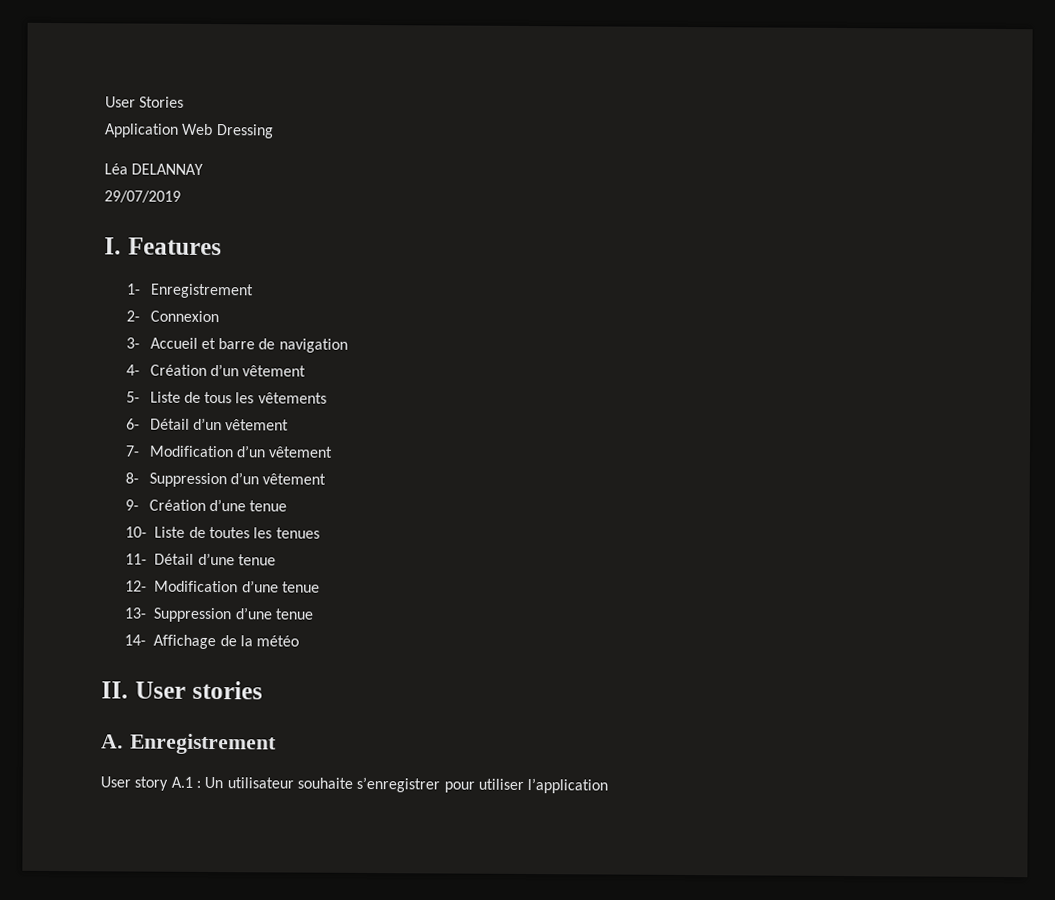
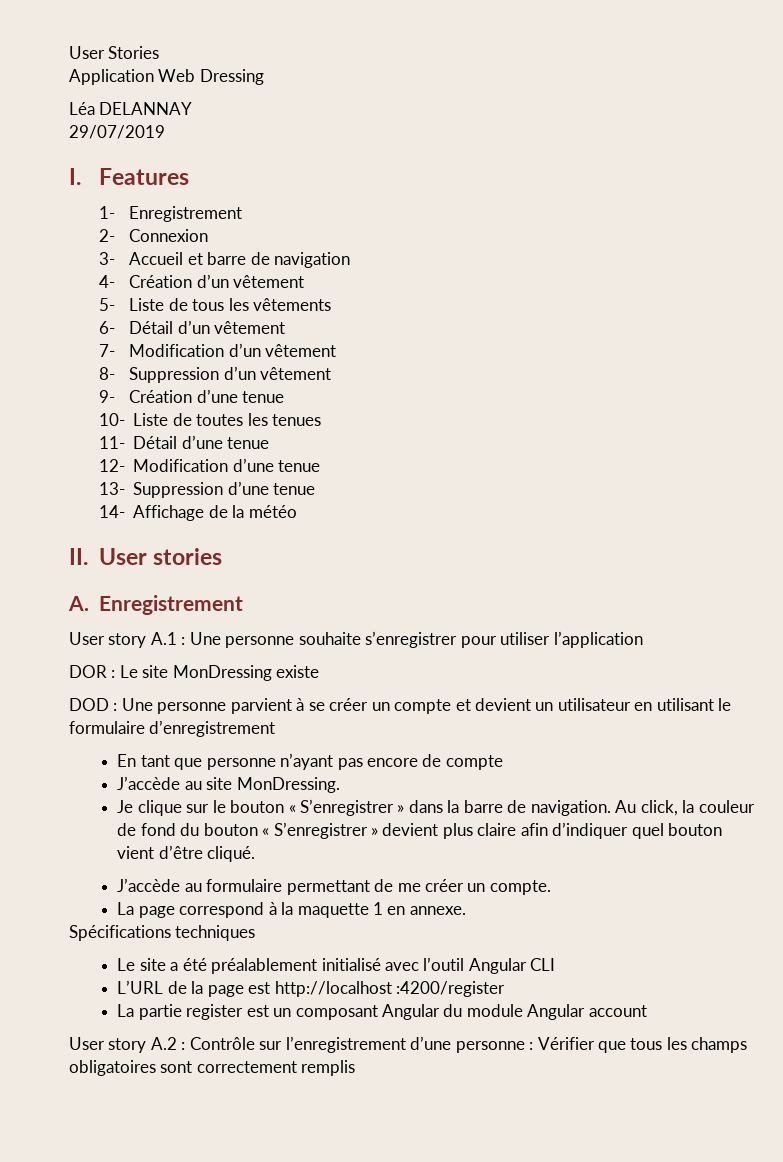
[204,776,294,789] Un utilisateur -> [189,632,295,648] Une personne
(609, 786) none -> [69,665,320,681] [69,698,732,714] [69,720,276,737] [117,753,503,770] [117,776,340,793] [117,799,755,816] [117,822,723,839] [117,845,256,862] [117,878,551,895] [117,902,466,918] [69,925,256,941] [117,957,556,974] [117,980,505,997] [117,1004,647,1020] [69,1036,748,1053] [69,1060,356,1076] // DOR : Le site MonDressing existe // DOD : Une personne parvient à se créer un compte et devient un utilisateur en utilisant le formulaire d’enregistrement // En tant que personne n’ayant pas encore de compte // J’accède au site MonDressing. // Je clique sur le bouton « S’enregistrer » dans la barre de navigation. Au click, la couleur de fond du bouton « S’enregistrer » devient plus claire afin d’indiquer quel bouton vient d’être cliqué. // J’accède au formulaire permettant de me créer un compte. // La page correspond à la maquette 1 en annexe. // Spécifications techniques // Le site a été préalablement initialisé avec l’outil Angular CLI // L’URL de la page est http://localhost :4200/register // La partie register est un composant Angular du module Angular account // User story A.2 : Contrôle sur l’enregistrement d’une personne : Vérifier que tous les champs obligatoires sont correctement remplis

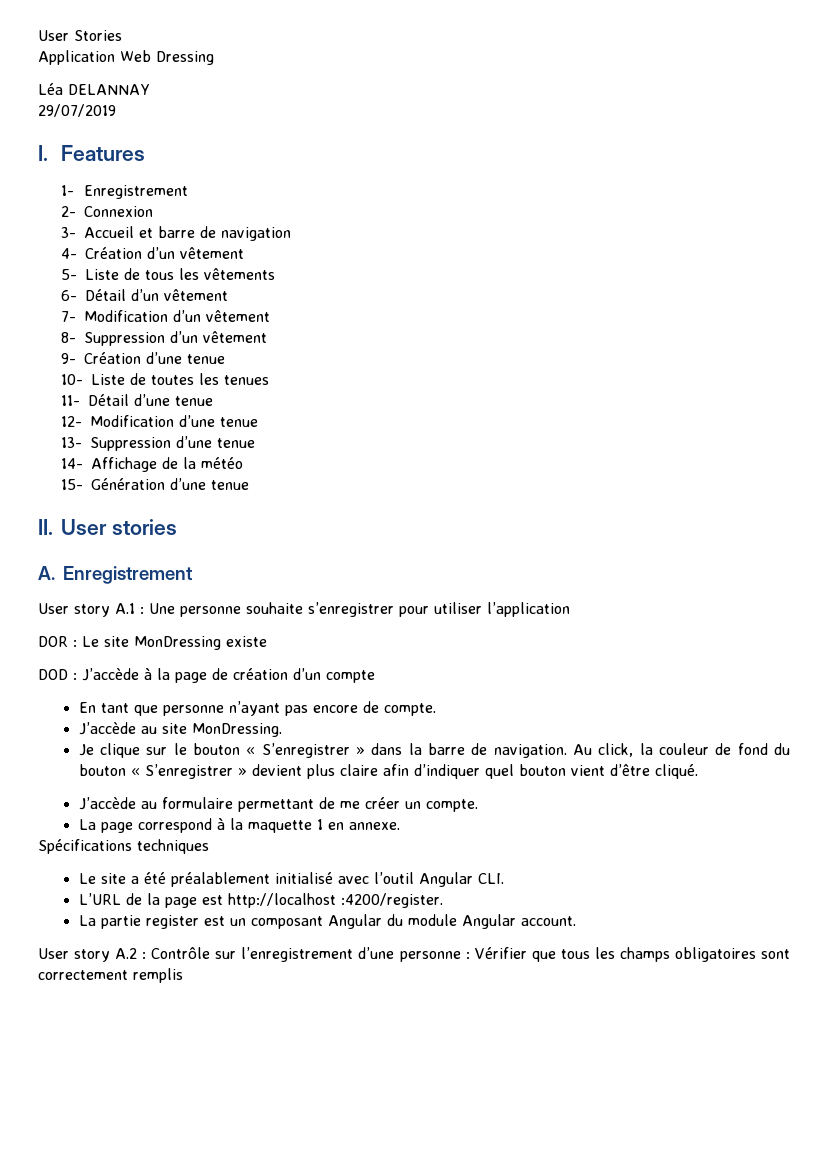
(297, 511) none -> [61,478,250,490] // 15- Génération d’une tenue
[121,698,732,714] [69,720,276,737] Une personne parvient à se créer un compte et devient un utilisateur en utilisant le formulaire d’enregistrement -> [82,668,375,683] J’accède à la page de création d’un compte
[445,755,503,770] compte -> [383,703,436,716] compte.
[530,958,556,971] CLI -> [477,873,504,884] CLI.
[395,981,505,997] :4200/register -> [340,893,443,908] :4200/register.
[588,1005,647,1017] account -> [520,916,576,926] account.

